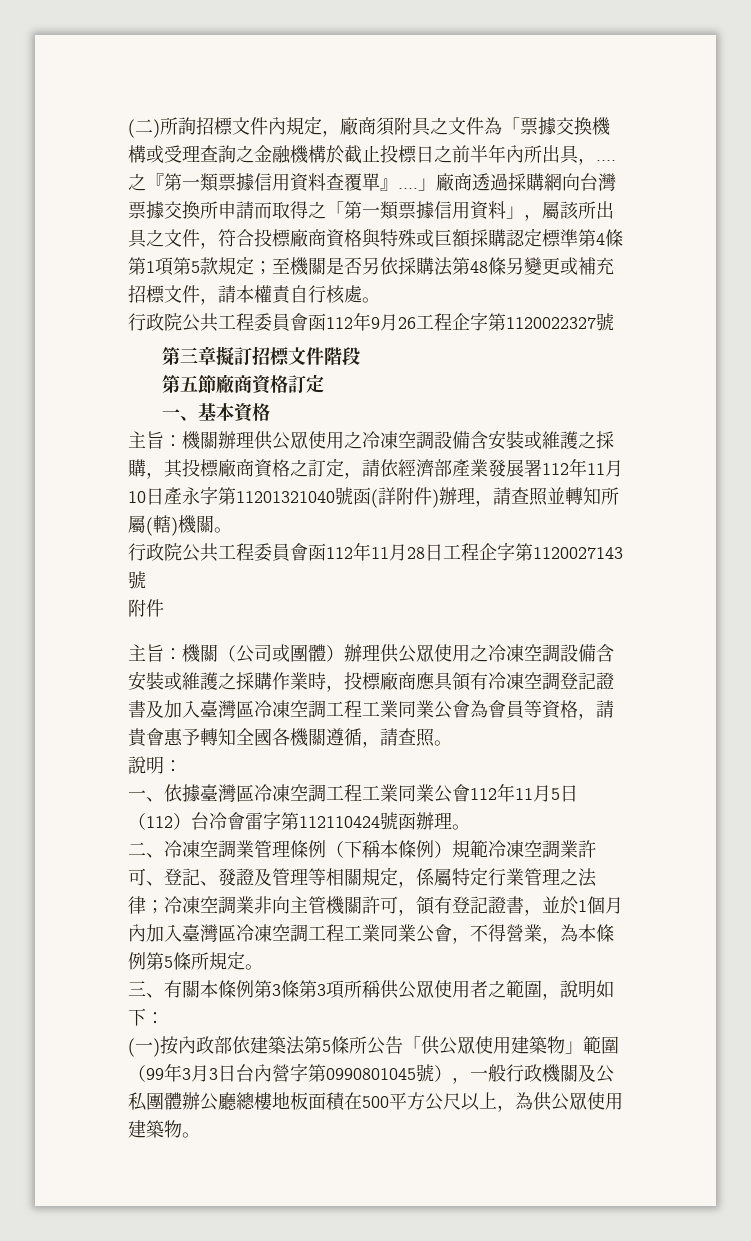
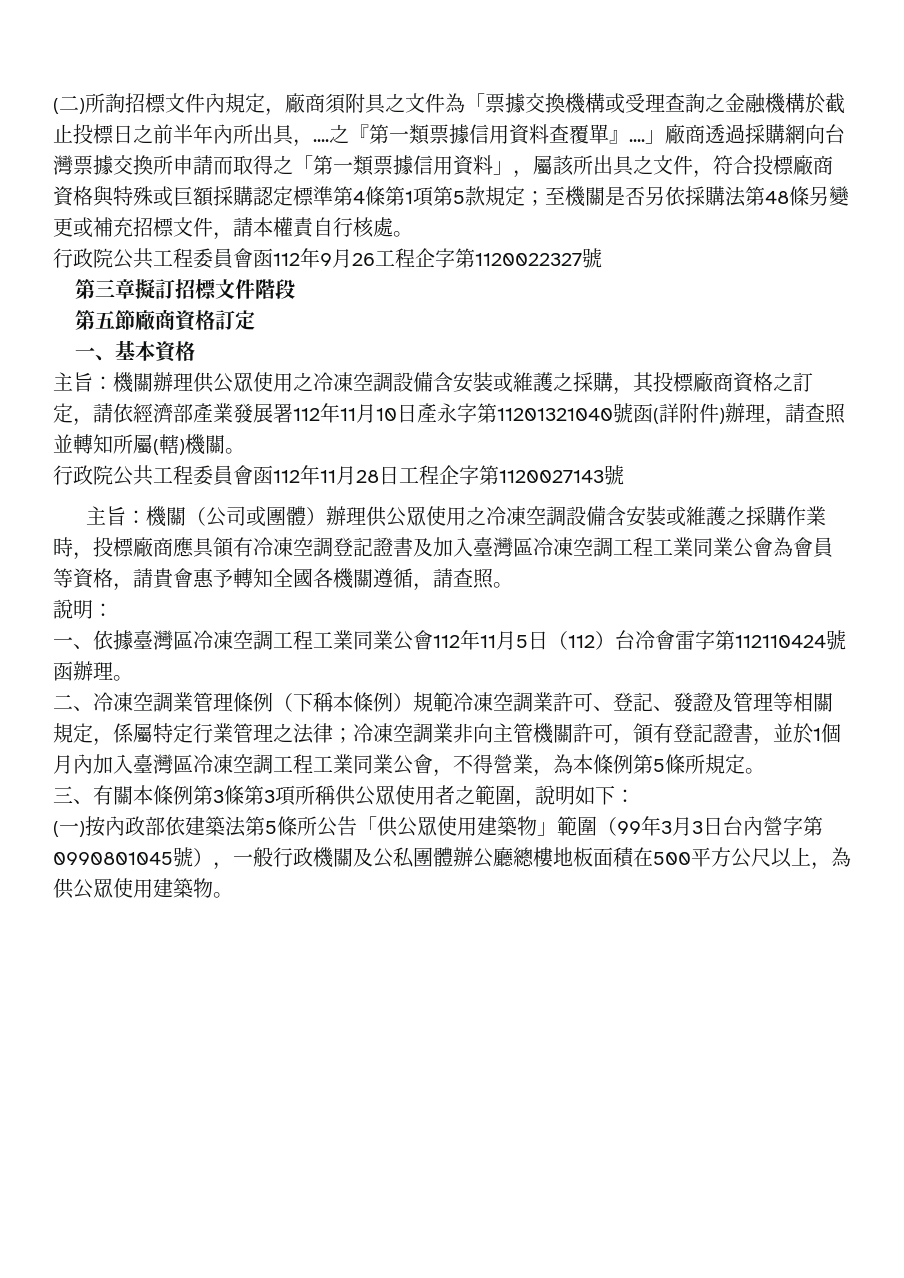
[128,599,164,617] // 附件 -> (624, 475) none

